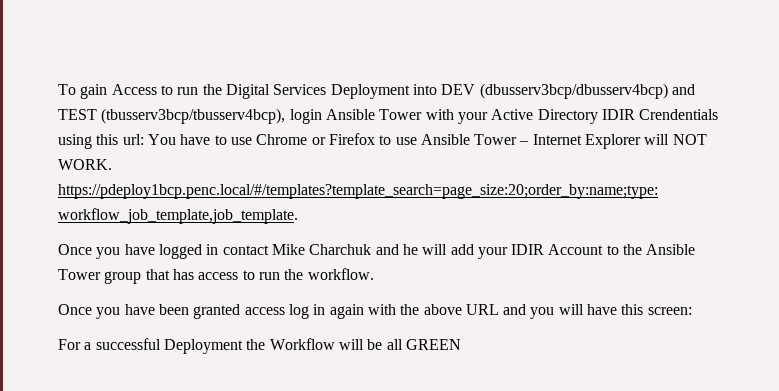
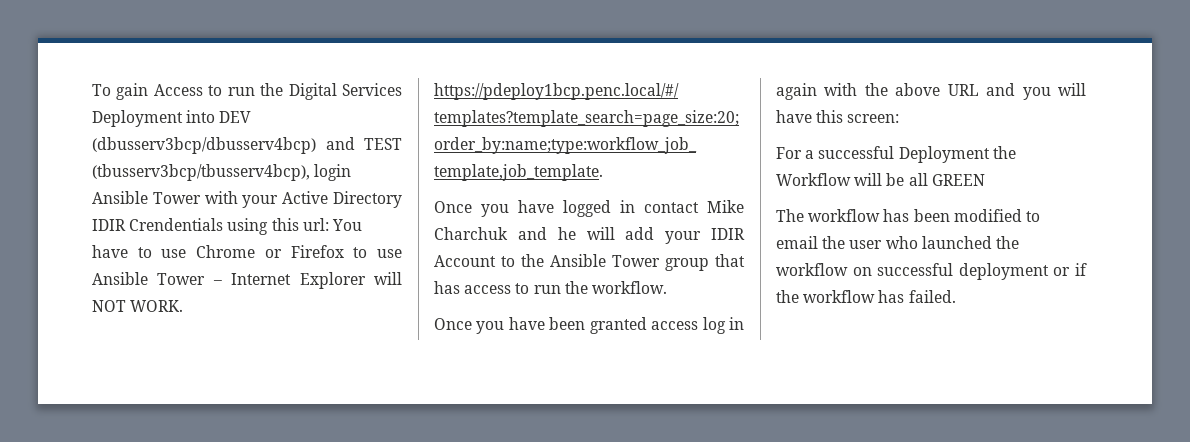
(461, 344) none -> [776,209,1040,222] [776,236,1019,249] [776,263,1087,280] [776,290,956,303] // The workflow has been modified to email the user who launched the workflow on successful deployment or if the workflow has failed.

